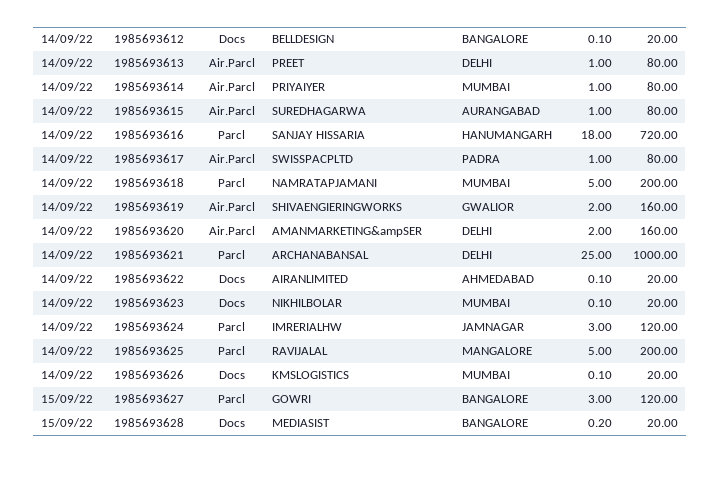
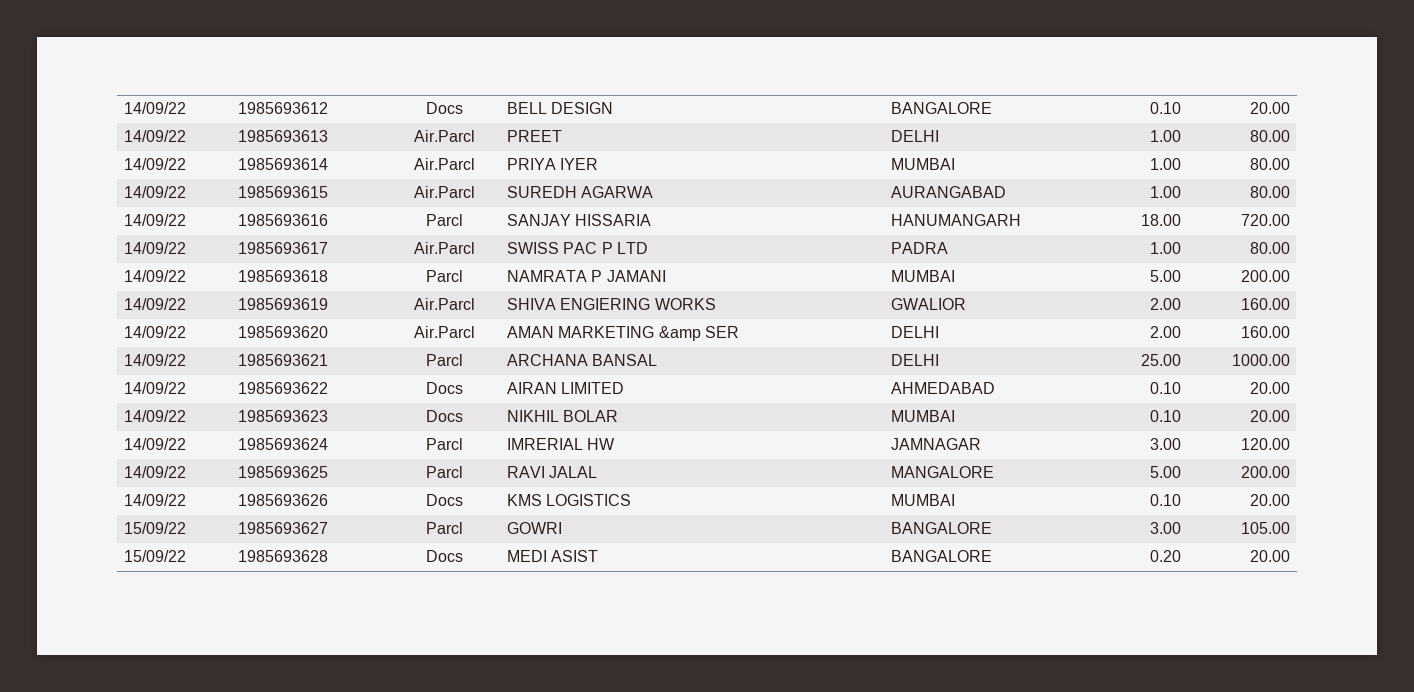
[272,35,335,43] BELLDESIGN -> [507,102,614,114] BELL DESIGN
[272,83,326,91] PRIYAIYER -> [507,158,599,170] PRIYA IYER
[272,107,367,115] SUREDHAGARWA -> [507,186,654,198] SUREDH AGARWA
[272,155,354,163] SWISSPACPLTD -> [507,242,649,254] SWISS PAC P LTD
[272,179,378,187] NAMRATAPJAMANI -> [507,270,666,282] NAMRATA P JAMANI
[272,203,403,211] SHIVAENGIERINGWORKS -> [507,298,716,310] SHIVA ENGIERING WORKS
[272,226,423,237] AMANMARKETING&ampSER -> [507,326,740,341] AMAN MARKETING &amp SER
[272,251,370,259] ARCHANABANSAL -> [507,354,658,366] ARCHANA BANSAL
[272,275,349,283] AIRANLIMITED -> [507,382,625,394] AIRAN LIMITED
[272,299,343,307] NIKHILBOLAR -> [507,410,619,422] NIKHIL BOLAR
[272,323,343,331] IMRERIALHW -> [507,438,616,450] IMRERIAL HW
[272,347,329,355] RAVIJALAL -> [507,466,598,478] RAVI JALAL
[272,371,350,379] KMSLOGISTICS -> [507,494,632,506] KMS LOGISTICS
[639,395,678,403] 120.00 -> [1240,522,1290,534] 105.00
[272,419,331,427] MEDIASIST -> [507,550,599,562] MEDI ASIST

